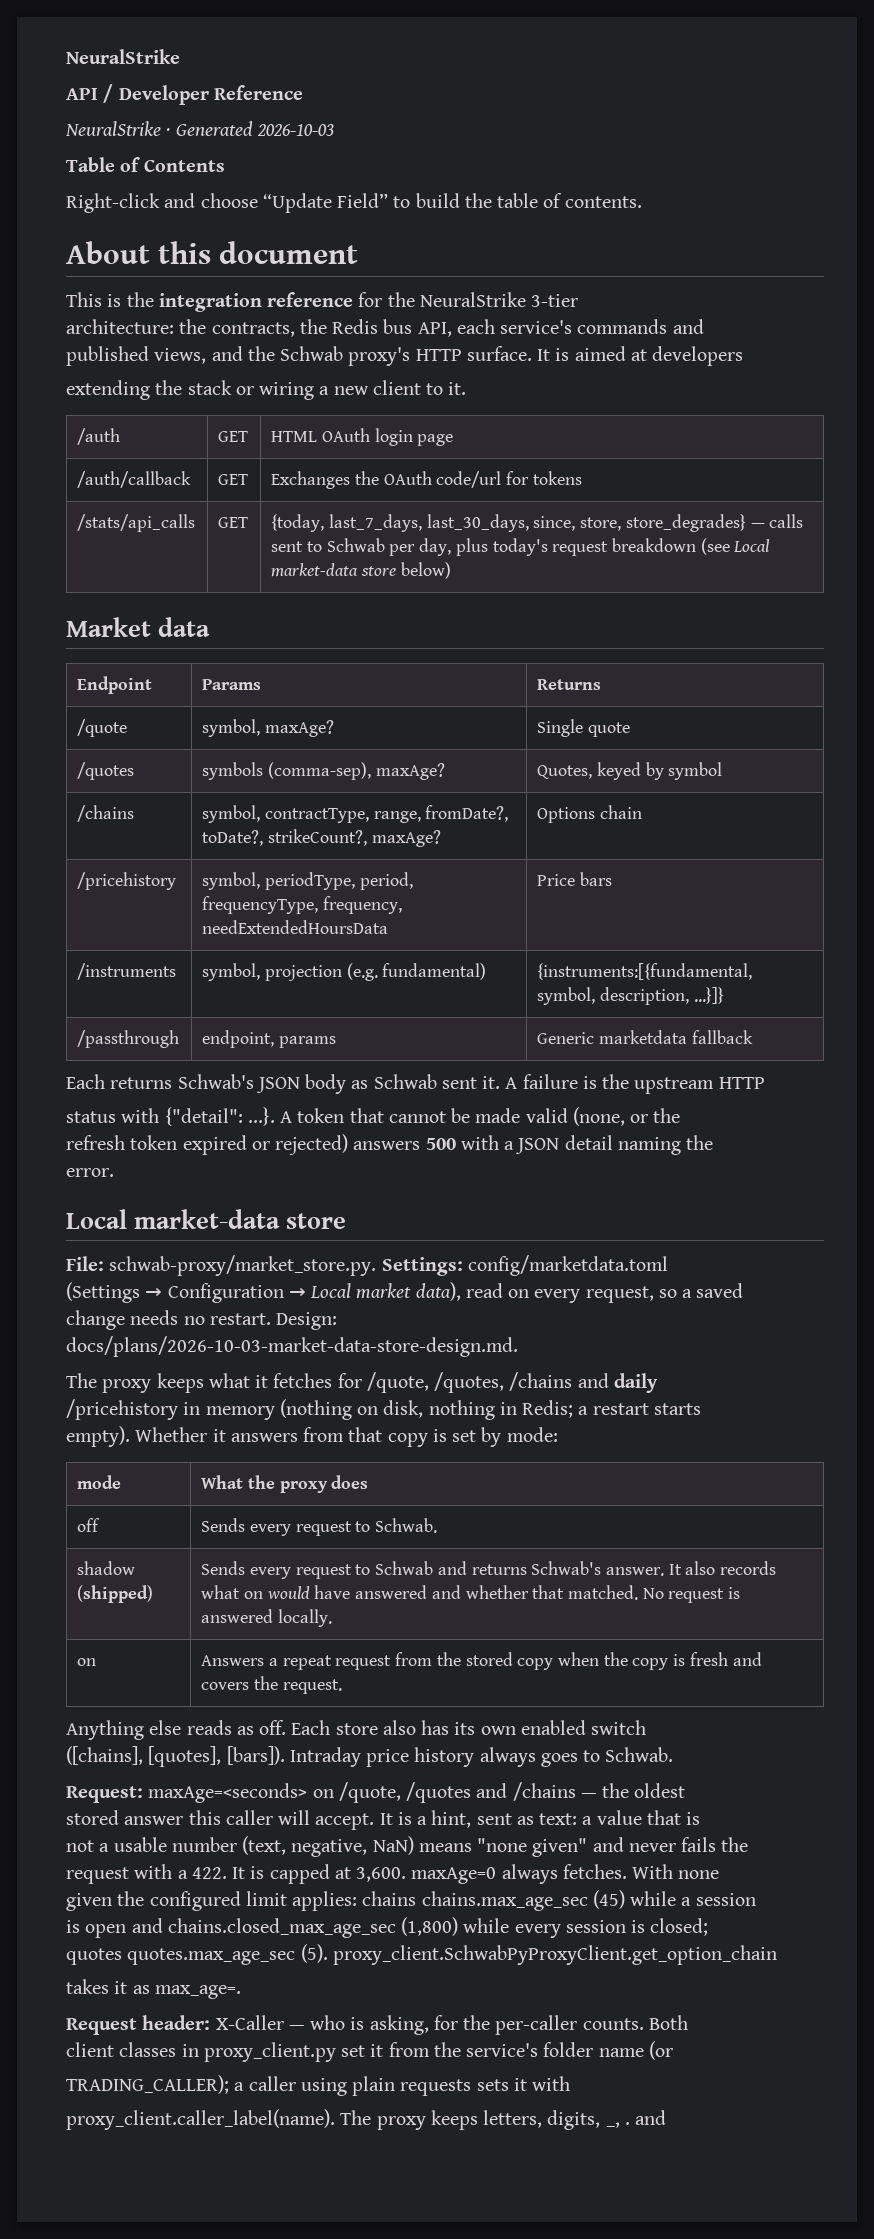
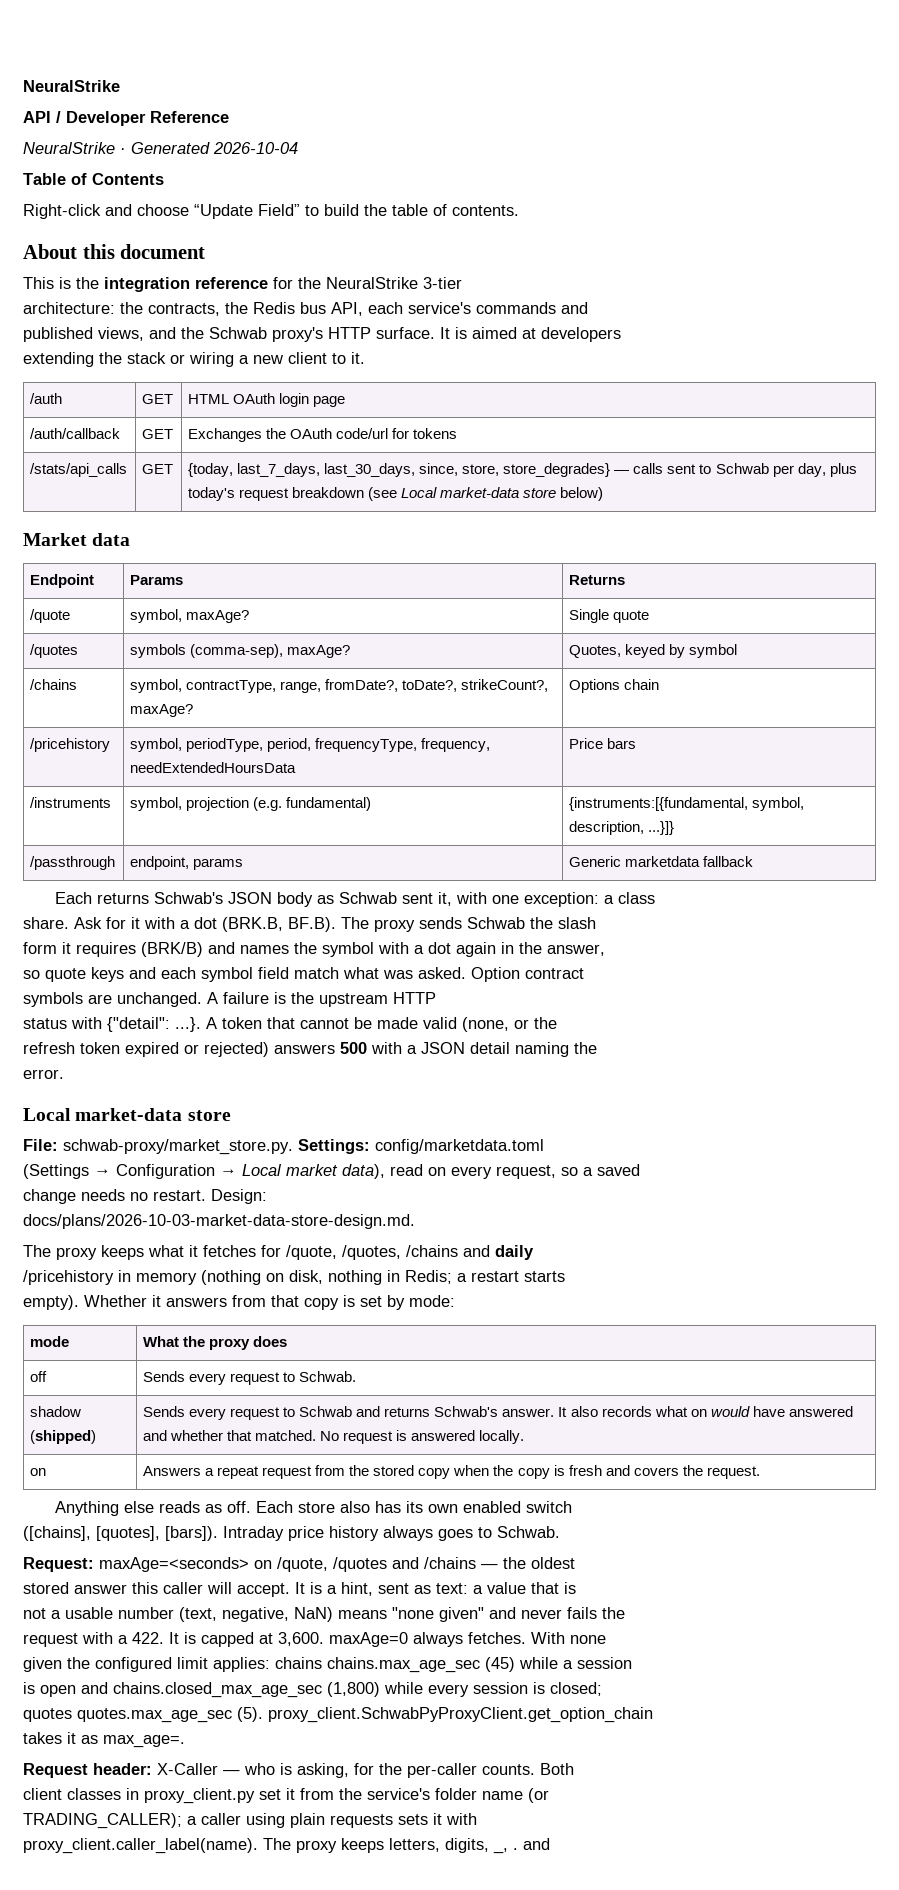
[256,124,334,136] 2026-10-03 -> [213,142,298,154] 2026-10-04
[482,1076,501,1089] it. -> [437,892,655,907] [23,917,596,932] [23,942,605,957] [23,967,584,982] [23,992,202,1007] it, with one exception: a class // share. Ask for it with a dot (BRK.B, BF.B). The proxy sends Schwab the slash // form it requires (BRK/B) and names the symbol with a dot again in the answer, // so quote keys and each symbol field match what was asked. Option contract // symbols are unchanged.

